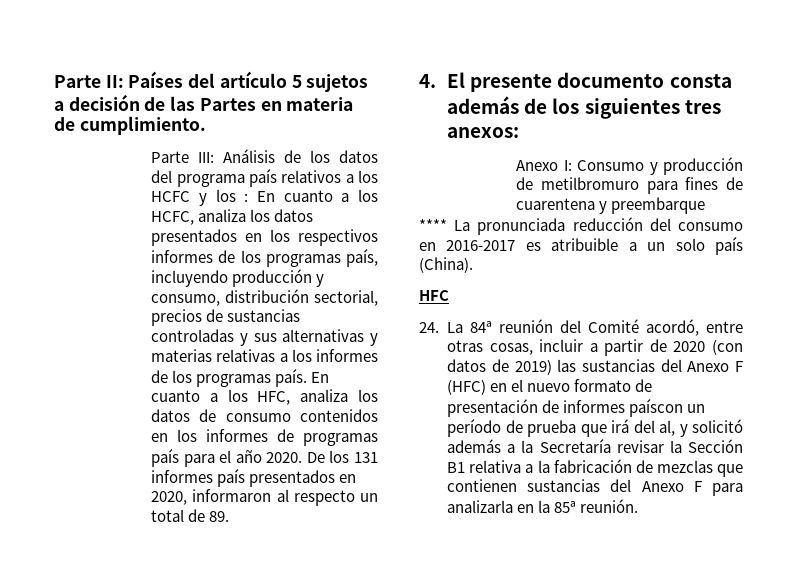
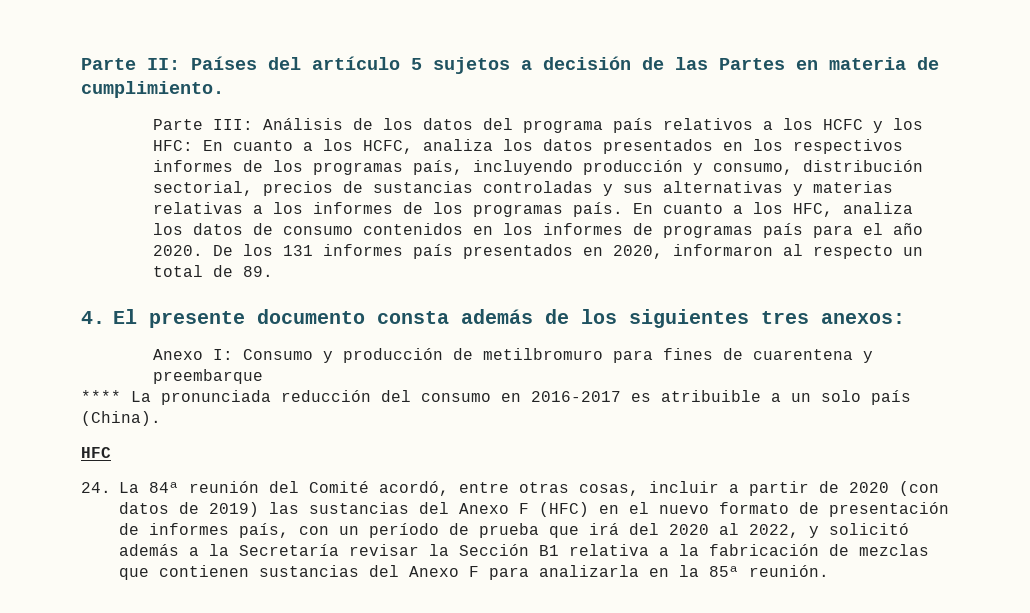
[244,193,249,202] : -> [153,140,194,151] HFC:
[629,399,684,417] paíscon -> [239,523,329,538] país, con
[659,420,676,436] al, -> [669,523,799,538] 2020 al 2022,

